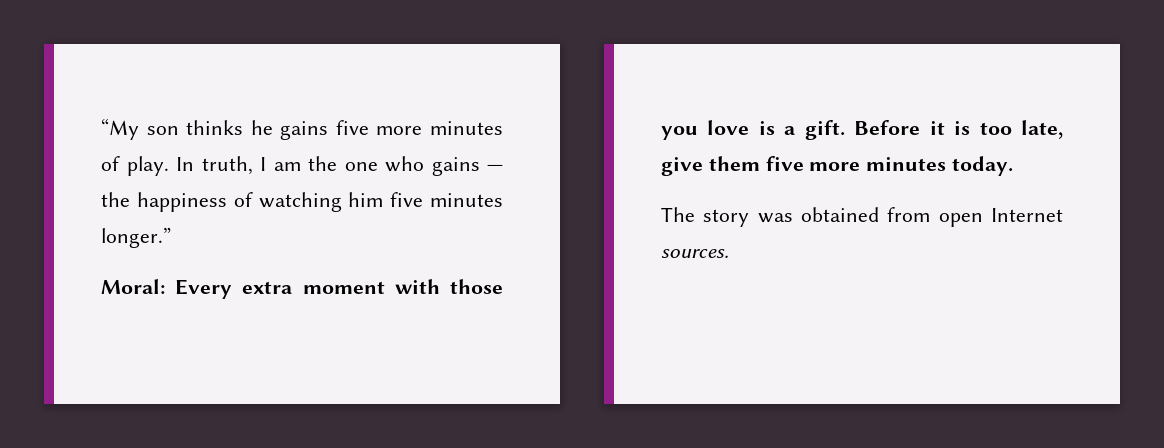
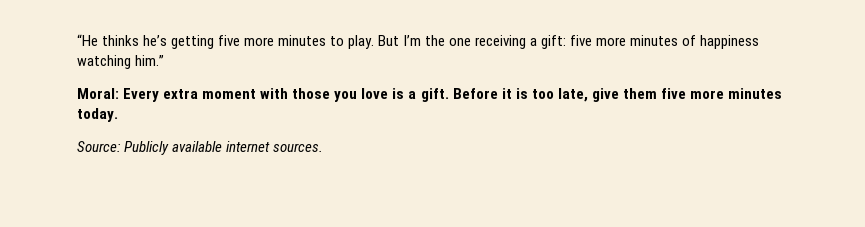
[101,118,503,140] [101,156,503,176] [101,192,503,212] [101,227,171,248] “My son thinks he gains five more minutes of play. In truth, I am the one who gains — the happiness of watching him five minutes longer.” -> [77,34,759,49] [77,55,165,69] “He thinks he’s getting five more minutes to play. But I’m the one receiving a gift: five more minutes of happiness watching him.”
[661,207,1063,227] The story was obtained from open Internet -> [77,141,271,155] Source: Publicly available internet

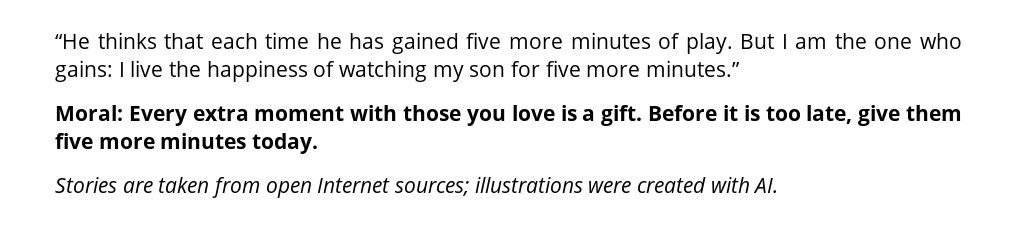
[143,35,759,49] [77,55,165,69] he’s getting five more minutes to play. But I’m the one receiving a gift: five more minutes of happiness watching him.” -> [164,32,962,54] [55,60,741,82] that each time he has gained five more minutes of play. But I am the one who gains: I live the happiness of watching my son for five more minutes.”
[77,141,324,155] Source: Publicly available internet sources. -> [55,177,779,198] Stories are taken from open Internet sources; illustrations were created with AI.

